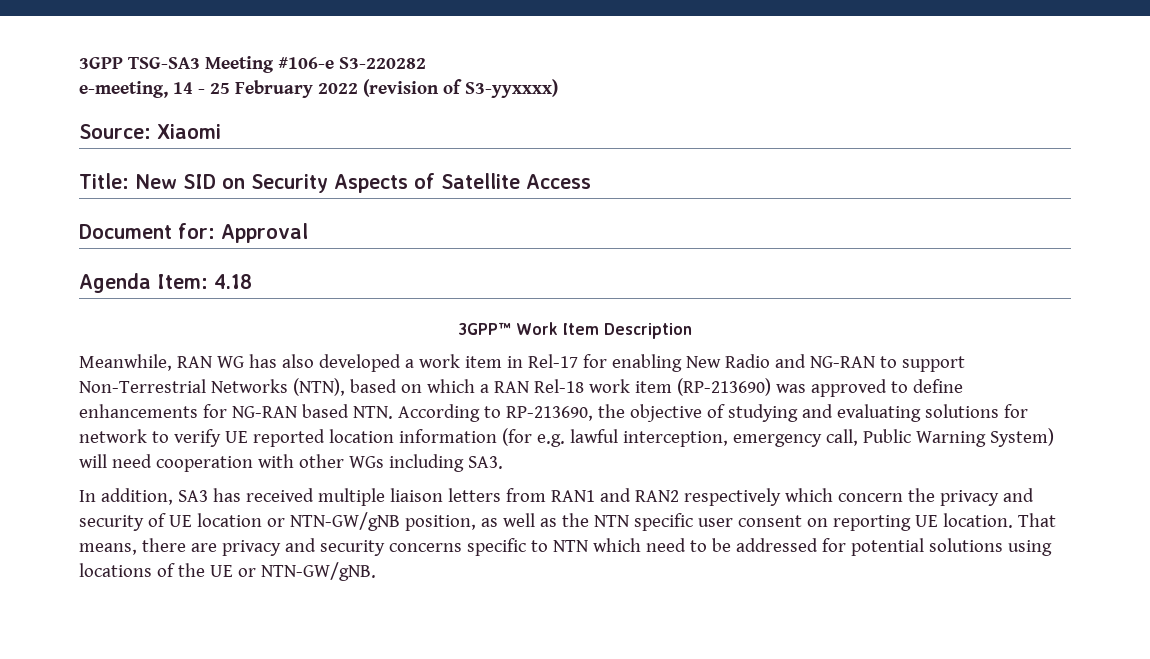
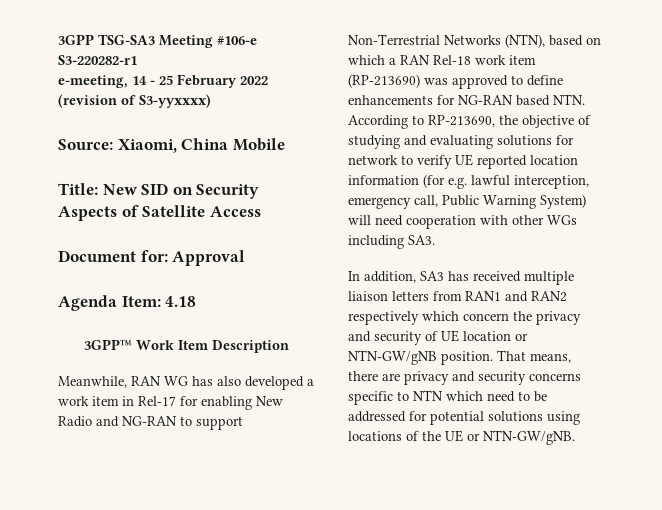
[338,57,426,69] S3-220282 -> [58,55,137,65] S3-220282-r1
[157,124,221,139] Xiaomi -> [117,138,285,153] Xiaomi, China Mobile
[404,513,1013,531] position, as well as the NTN specific user consent on reporting UE location. -> [441,351,493,365] position.

